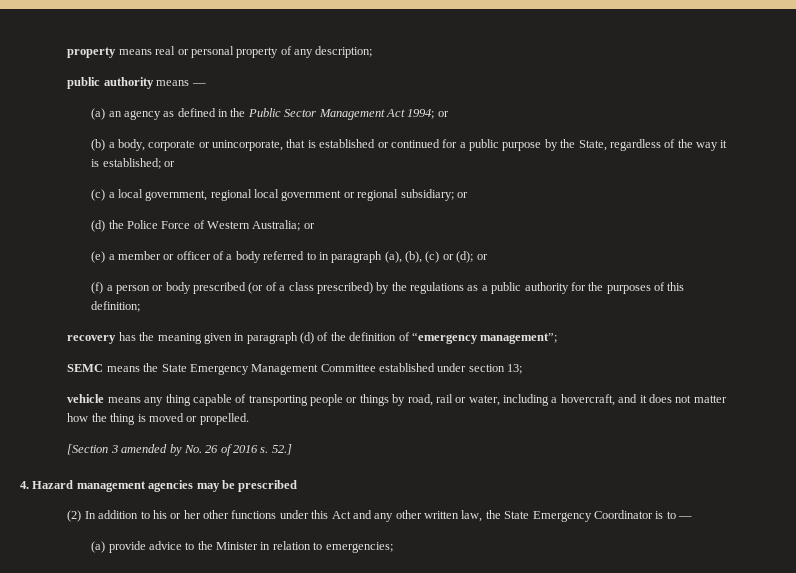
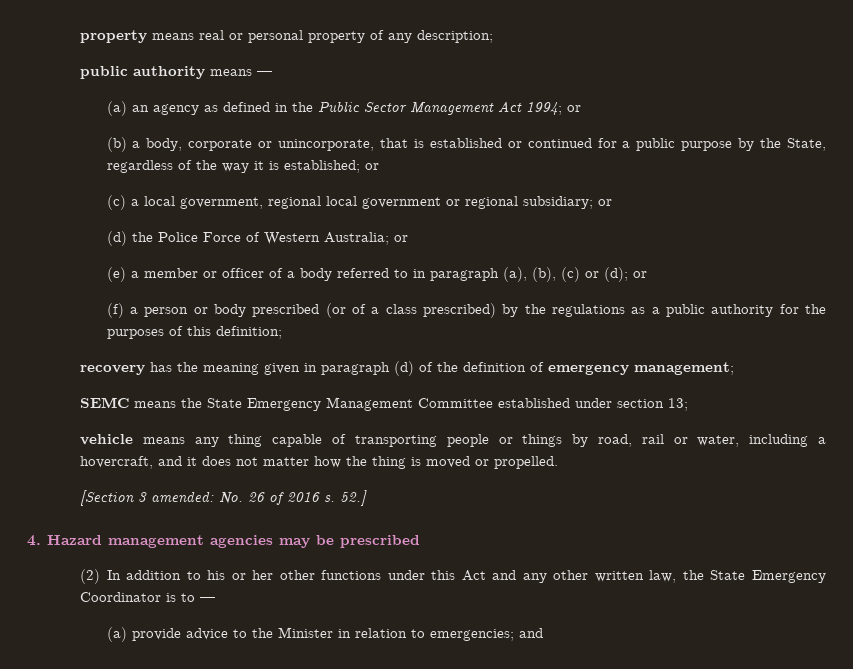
[411,332,558,344] “emergency management”; -> [548,362,735,375] emergency management;
[121,444,182,456] amended by -> [151,491,215,503] amended:
(393, 547) none -> [518,628,543,638] and

